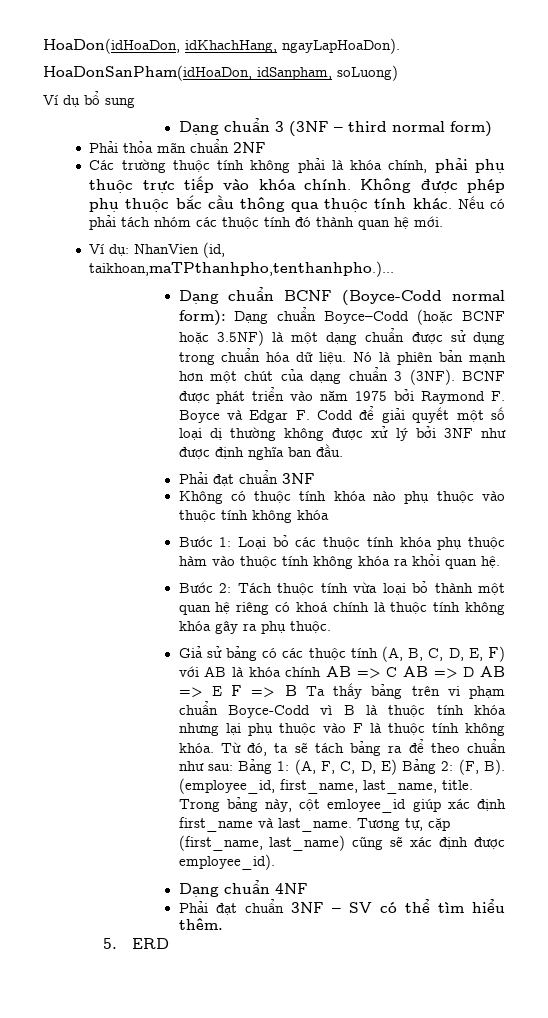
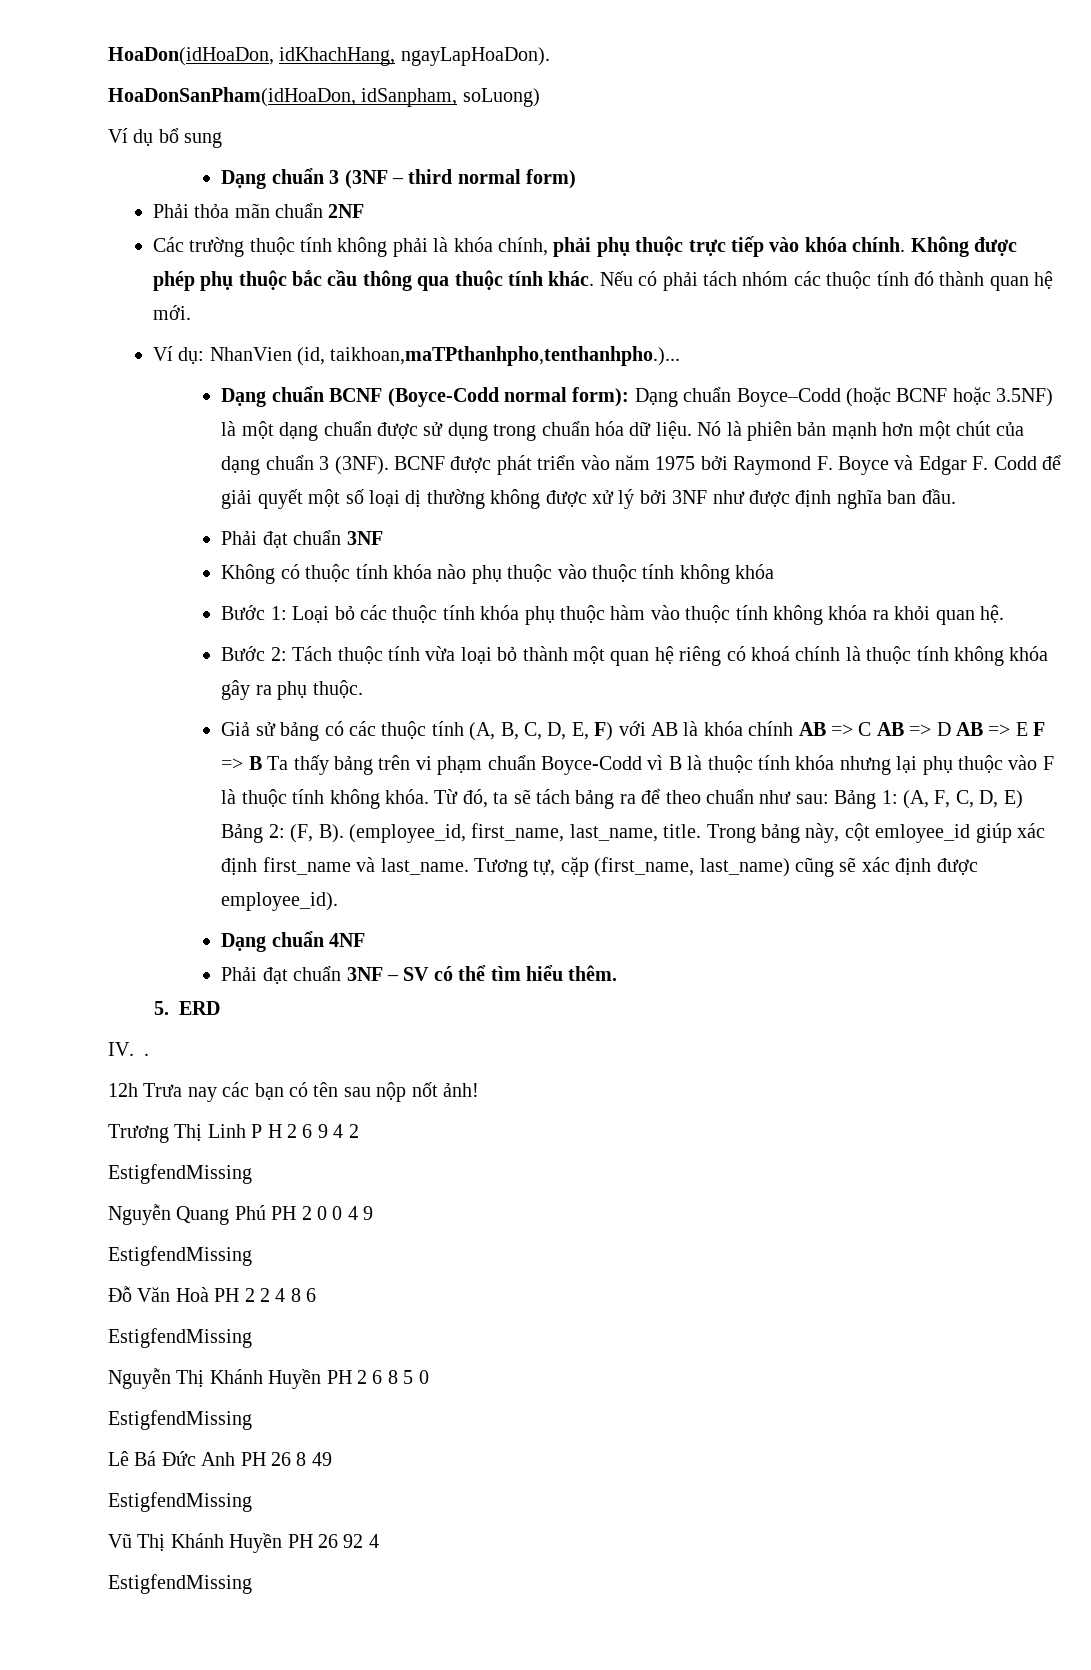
(170, 943) none -> [108,1042,149,1056] [108,1082,479,1102] [108,1124,359,1143] [108,1164,252,1184] [108,1204,374,1225] [108,1246,252,1266] [108,1286,317,1302] [108,1328,252,1348] [108,1368,429,1389] [108,1410,252,1430] [108,1451,332,1466] [108,1492,252,1512] [108,1533,379,1553] [108,1574,252,1594] // IV. . // 12h Trưa nay các bạn có tên sau nộp nốt ảnh! // Trương Thị Linh P H 2 6 9 4 2 // EstigfendMissing // Nguyễn Quang Phú PH 2 0 0 4 9 // EstigfendMissing // Đỗ Văn Hoà PH 2 2 4 8 6 // EstigfendMissing // Nguyễn Thị Khánh Huyền PH 2 6 8 5 0 // EstigfendMissing // Lê Bá Đức Anh PH 26 8 49 // EstigfendMissing // Vũ Thị Khánh Huyền PH 26 92 4 // EstigfendMissing

